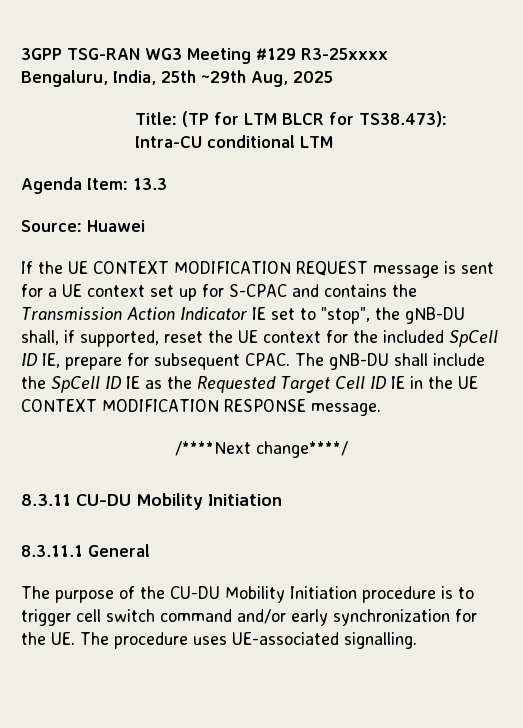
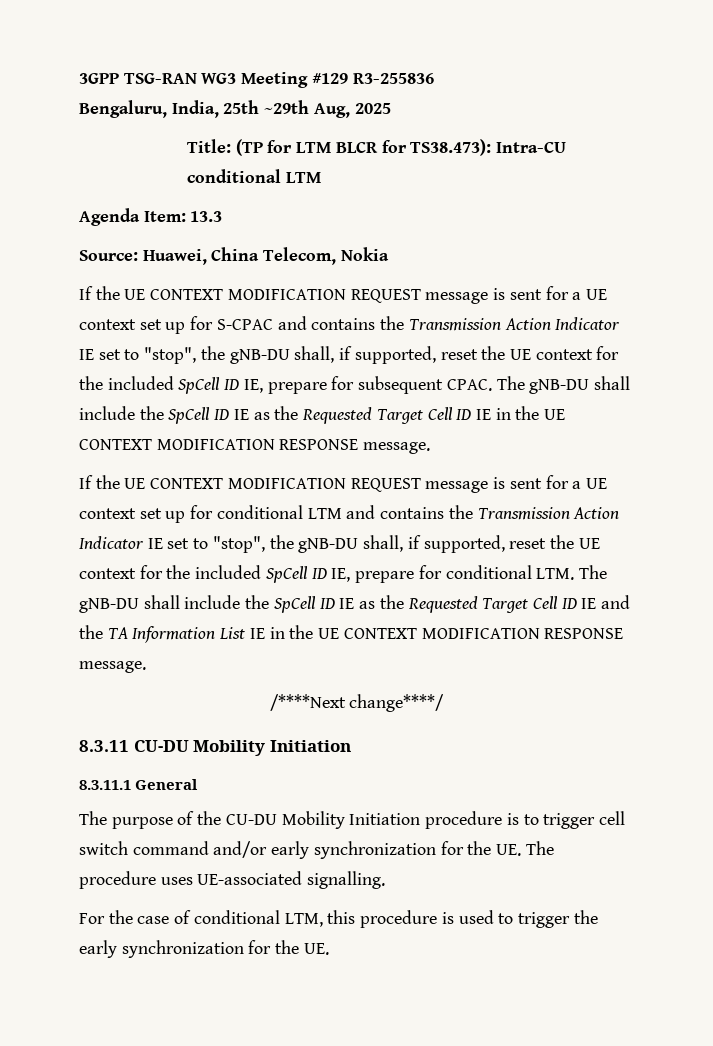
[301,48,388,60] R3-25xxxx -> [352,73,434,84] R3-255836
[87,220,145,232] Huawei -> [142,247,389,265] Huawei, China Telecom, Nokia
(381, 409) none -> [79,475,607,493] [79,505,620,523] [79,535,600,553] [79,565,607,583] [79,595,631,613] [79,625,624,643] [79,661,146,673] // If the UE CONTEXT MODIFICATION REQUEST message is sent for a UE context set up for conditional LTM and contains the Transmission Action Indicator IE set to "stop", the gNB-DU shall, if supported, reset the UE context for the included SpCell ID IE, prepare for conditional LTM. The gNB-DU shall include the SpCell ID IE as the Requested Target Cell ID IE and the TA Information List IE in the UE CONTEXT MODIFICATION RESPONSE message.
(417, 640) none -> [79,910,598,928] [79,940,329,958] // For the case of conditional LTM, this procedure is used to trigger the early synchronization for the UE.

